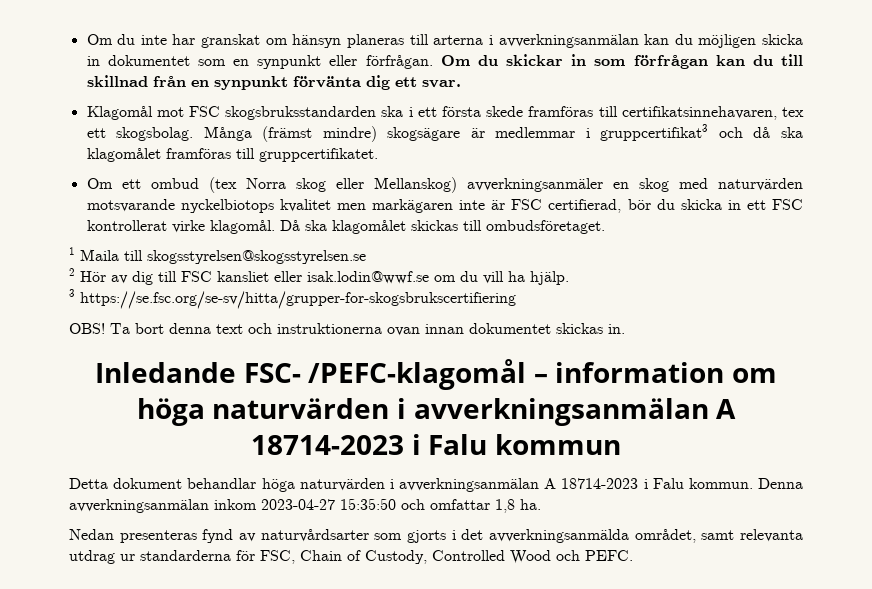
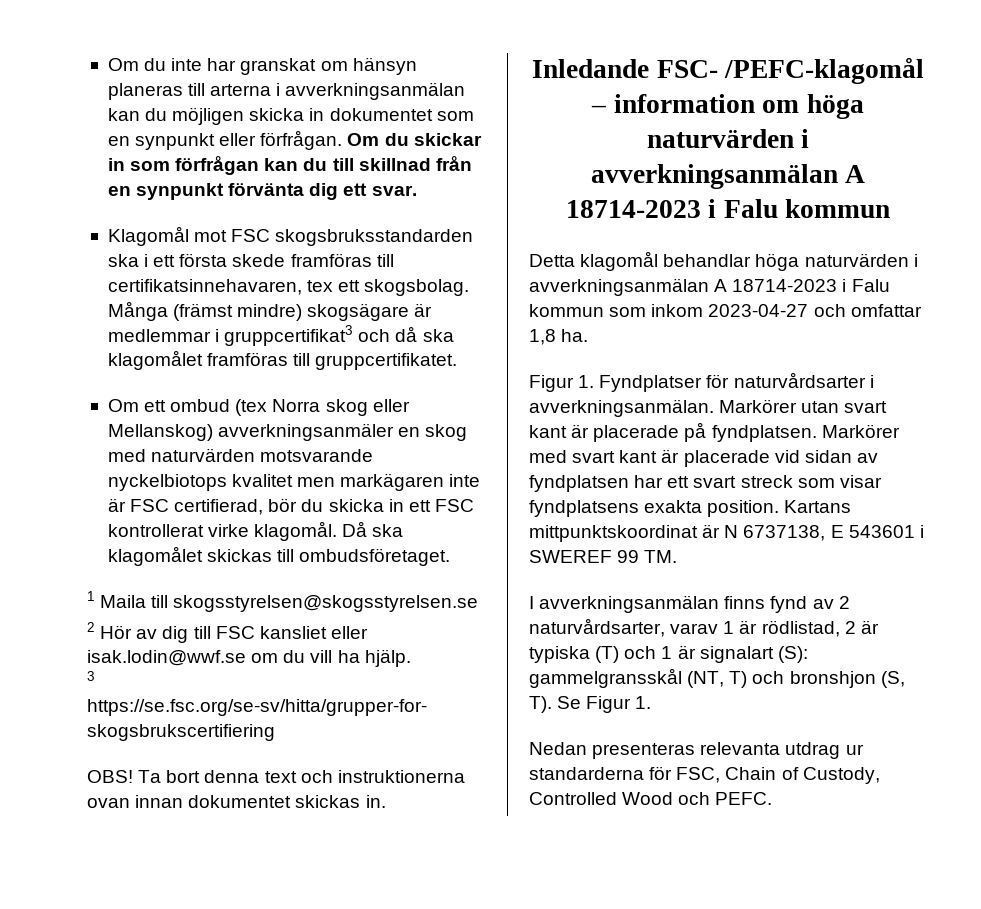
[113,478,183,489] dokument -> [580,251,659,271] klagomål
[688,478,803,489] [69,499,209,513] kommun. Denna avverkningsanmälan -> [529,304,647,317] kommun som
[340,498,396,510] 15:35:50 -> (809, 310) none
[69,529,735,543] Nedan presenteras fynd av naturvårdsarter som gjorts i det avverkningsanmälda området, samt -> [529,372,874,392] [529,399,888,417] [529,422,900,442] [529,449,878,467] [529,475,882,492] [529,500,852,517] [529,524,924,542] [529,550,678,563] [529,595,850,613] [529,618,879,637] [529,645,808,663] [529,668,905,688] [529,696,652,713] [529,742,696,759] Figur 1. Fyndplatser för naturvårdsarter i avverkningsanmälan. Markörer utan svart kant är placerade på fyndplatsen. Markörer med svart kant är placerade vid sidan av fyndplatsen har ett svart streck som visar fyndplatsens exakta position. Kartans mittpunktskoordinat är N 6737138, E 543601 i SWEREF 99 TM. // I avverkningsanmälan finns fynd av 2 naturvårdsarter, varav 1 är rödlistad, 2 är typiska (T) och 1 är signalart (S): gammelgransskål (NT, T) och bronshjon (S, T). Se Figur 1. // Nedan presenteras

